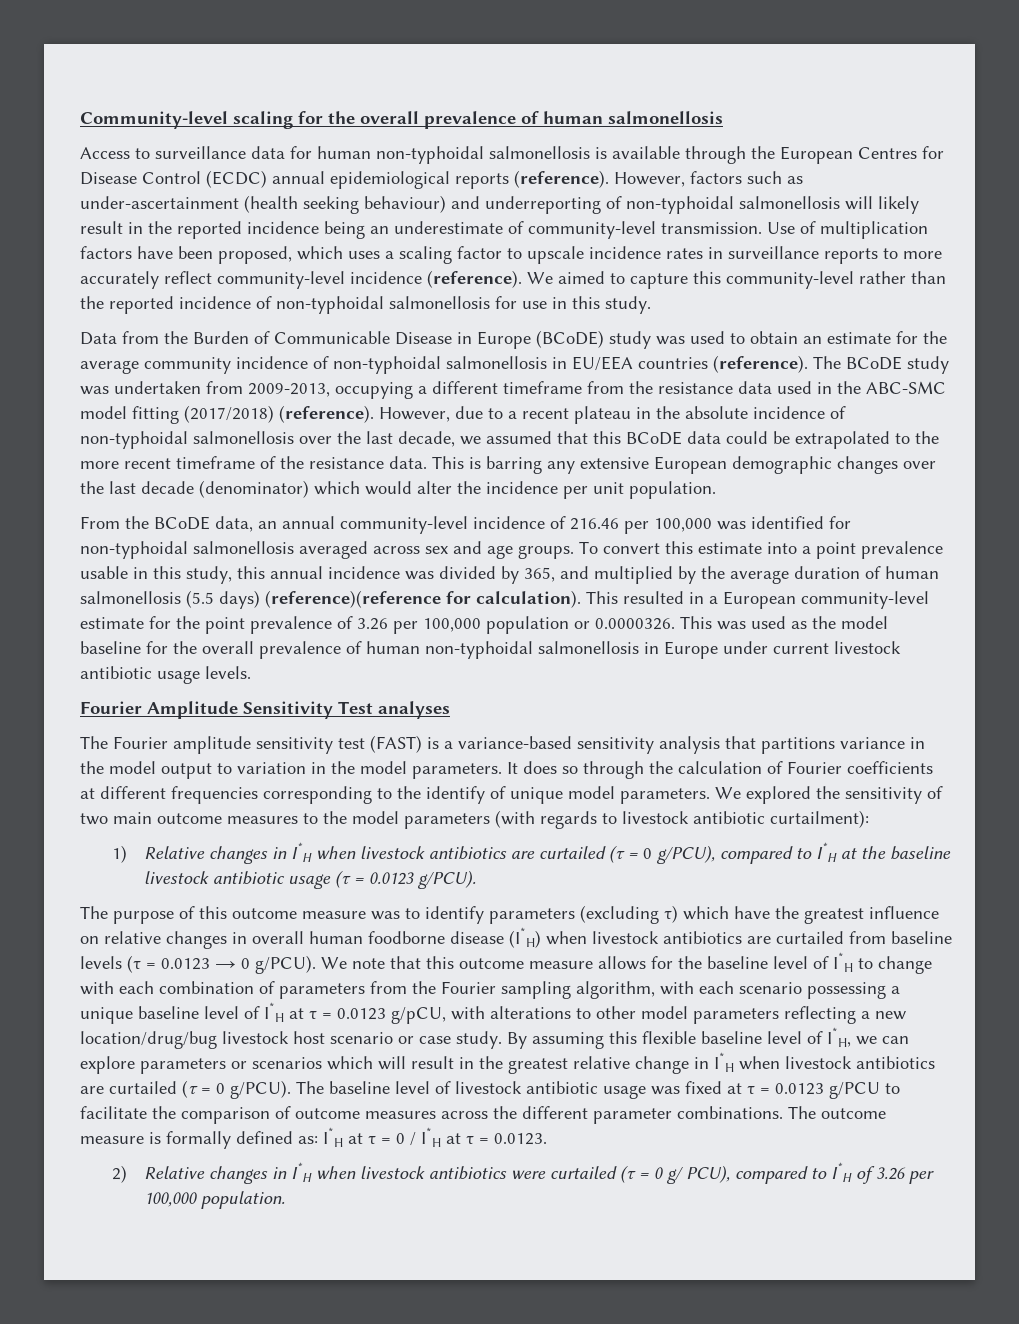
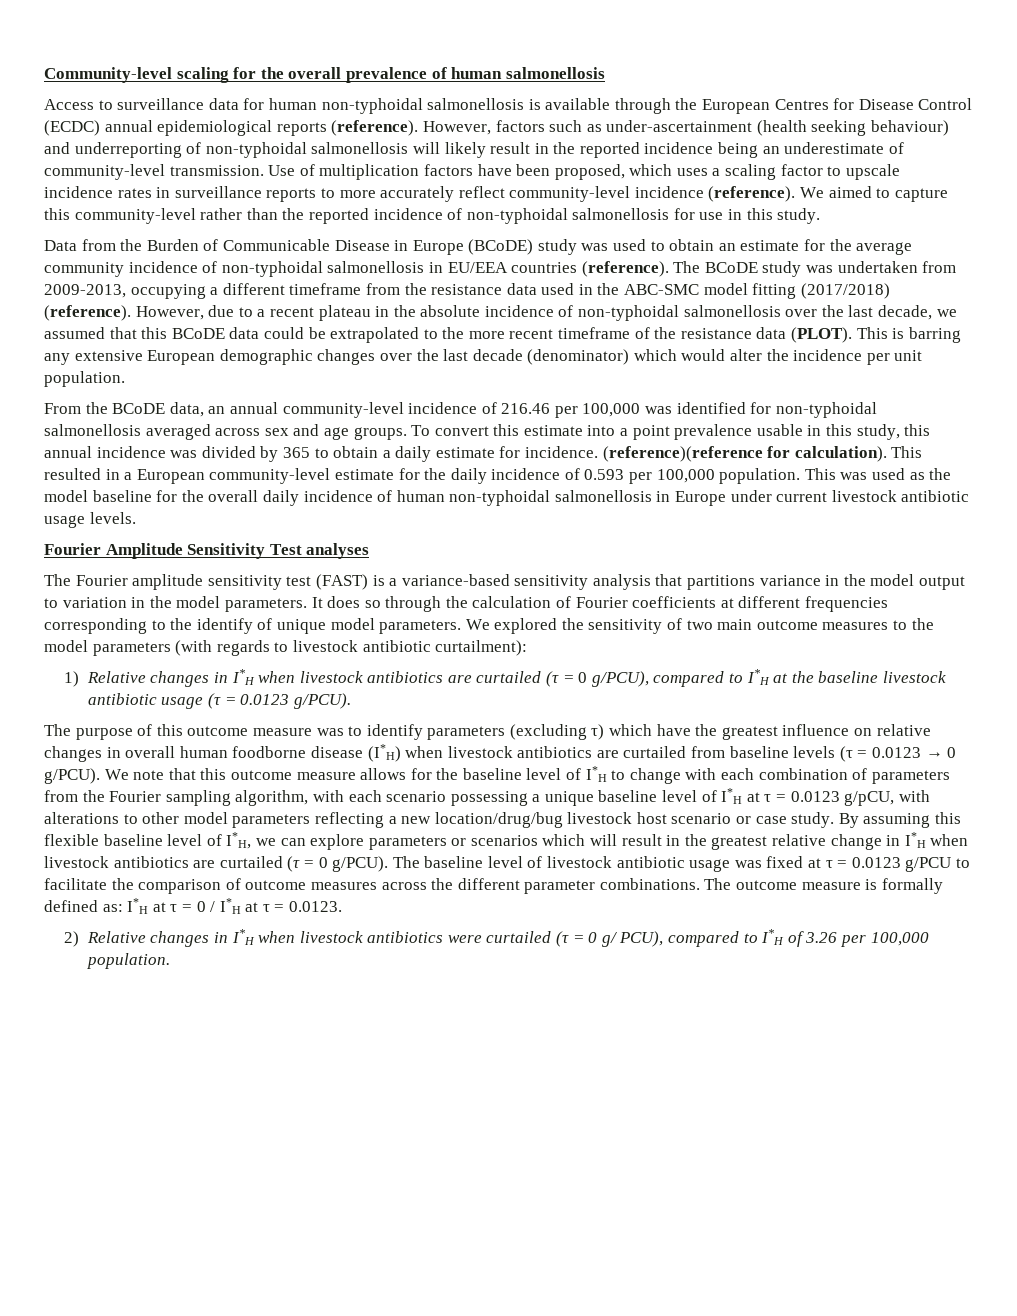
[389,456,427,469] data. -> [756,327,853,343] data (PLOT).
[524,566,939,584] [80,590,260,609] 365, and multiplied by the average duration of human salmonellosis (5.5 days) -> [282,446,599,462] 365 to obtain a daily estimate for incidence.
[205,616,675,634] point prevalence of 3.26 per 100,000 population or 0.0000326. -> [450,468,801,484] daily incidence of 0.593 per 100,000 population.
[259,641,341,659] prevalence -> [262,490,373,506] daily incidence

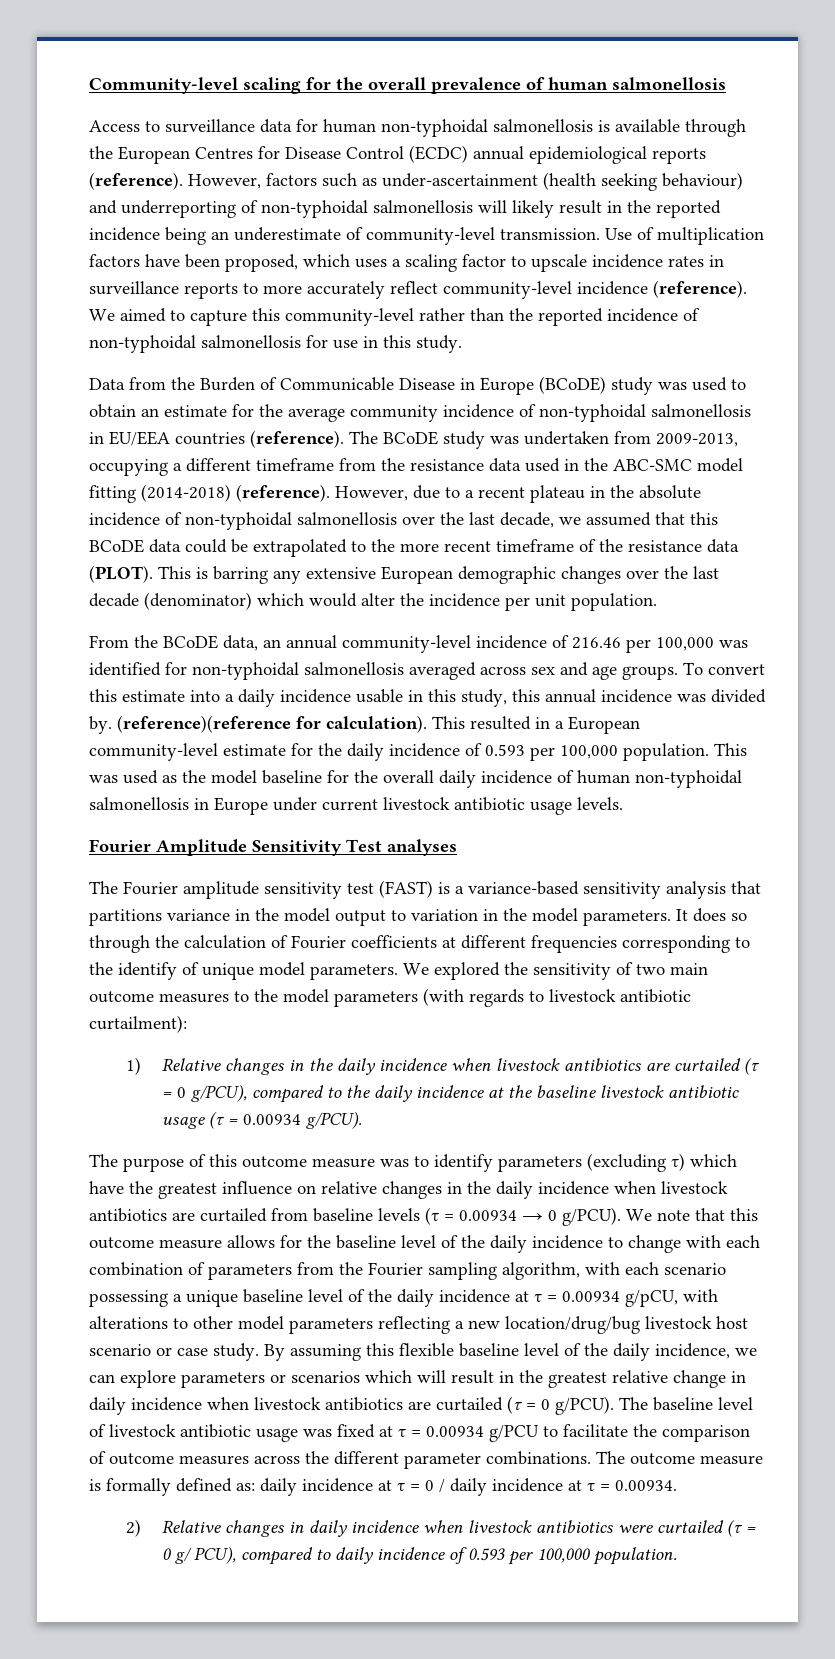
[800,283,890,299] (2017/2018) -> [141,484,231,502] (2014-2018)
[632,424,753,440] point prevalence -> [238,689,351,707] daily incidence
[260,446,599,462] by 365 to obtain a daily estimate for incidence. -> [89,716,112,734] by.
[231,669,255,685] I*H -> [309,1058,448,1075] the daily incidence
[746,669,770,685] I*H -> [346,1085,485,1102] the daily incidence
[240,694,290,705] 0.0123 -> [243,1114,302,1125] 0.00934
[125,744,401,762] overall human foodborne disease (I*H) -> [467,1181,609,1199] the daily incidence
[872,747,922,758] 0.0123 -> [459,1210,517,1221] 0.00934
[585,766,607,782] I*H -> [461,1235,603,1253] the daily incidence
[721,788,840,804] I*H at τ = 0.0123 -> [368,1289,620,1307] the daily incidence at τ = 0.00934
[226,832,252,849] I*H, -> [584,1343,730,1361] the daily incidence,
[904,832,926,848] I*H -> [89,1397,202,1415] daily incidence
[851,857,901,868] 0.0123 -> [426,1426,484,1437] 0.00934
[127,898,149,914] I*H -> [260,1478,373,1496] daily incidence
[219,898,343,914] I*H at τ = 0.0123. -> [450,1478,677,1496] daily incidence at τ = 0.00934.
[231,929,255,945] I*H -> [309,1520,420,1537] daily incidence
[761,929,838,947] I*H of 3.26 -> [335,1547,506,1564] daily incidence of 0.593

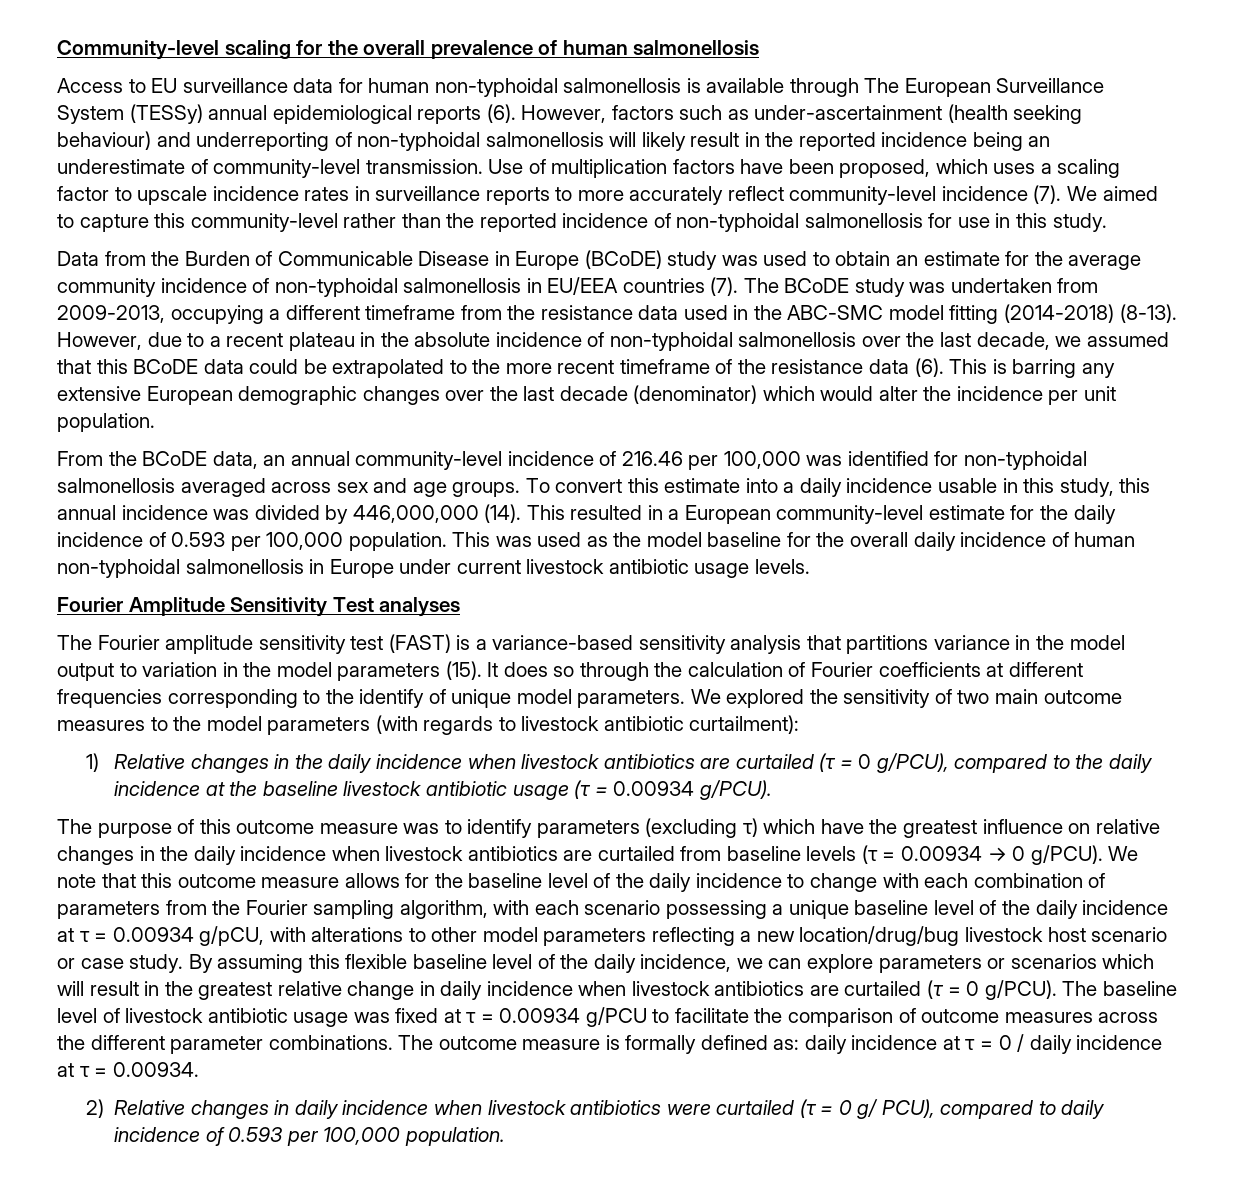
(160, 126) none -> [151,78,178,93] EU
[89,145,468,164] the European Centres for Disease Control (ECDC) -> [864,78,1105,97] [57,104,203,124] The European Surveillance System (TESSy)
[89,172,183,190] (reference). -> [486,104,516,123] (6).
[653,280,747,298] (reference). -> [1033,185,1062,204] (7).
[250,430,344,448] (reference). -> [710,277,739,296] (7).
[236,484,330,502] (reference). -> [1119,304,1177,323] (8-13).
[89,565,153,583] (PLOT). -> [914,358,944,377] (6).
[89,715,427,734] by. (reference)(reference for calculation). -> [325,504,522,524] by 446,000,000 (14).
[583,910,671,926] parameters. -> [337,661,482,681] parameters (15).

